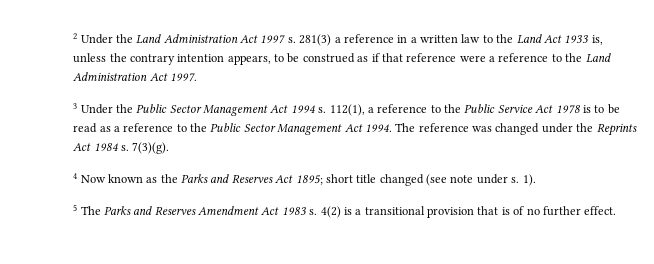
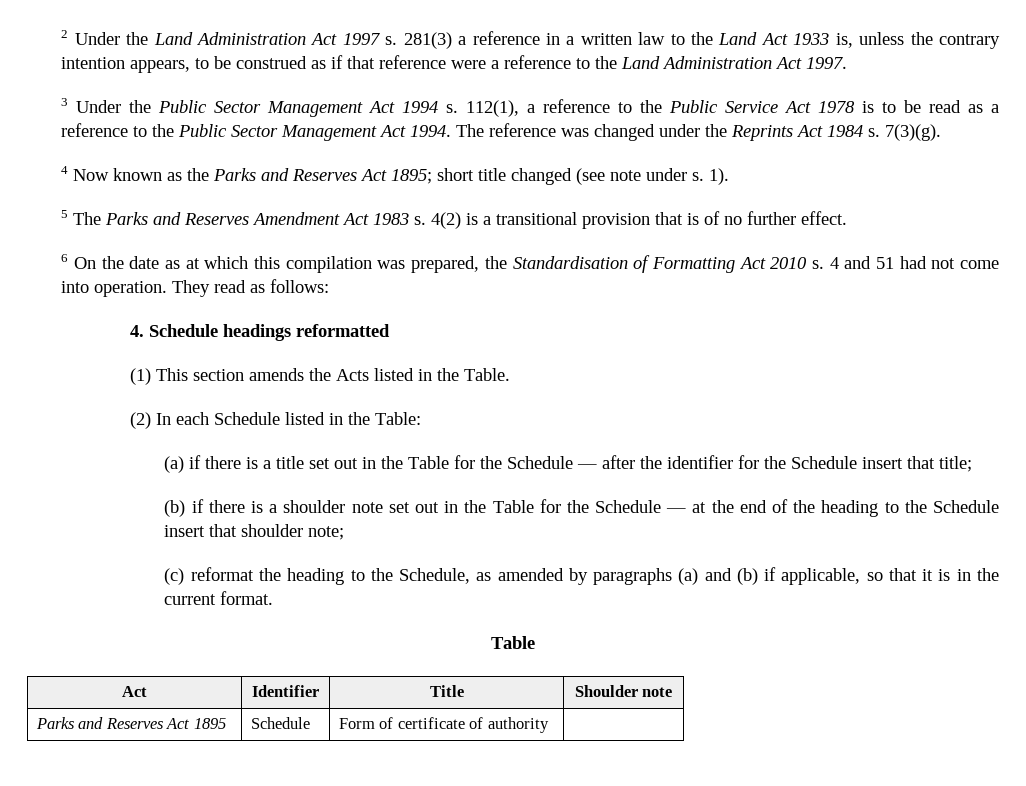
(617, 210) none -> [61,254,1000,273] [61,279,330,297] [130,324,391,341] [130,368,511,385] [130,412,422,429] [164,455,973,473] [164,499,999,517] [164,524,345,540] [164,567,999,585] [164,591,274,605] [491,636,535,649] [122,686,147,697] [252,685,319,697] [429,685,464,697] [574,685,673,697] [35,717,226,729] [250,717,310,729] [338,717,549,733] // 6 On the date as at which this compilation was prepared, the Standardisation of Formatting Act 2010 s. 4 and 51 had not come into operation. They read as follows: // 4. Schedule headings reformatted // (1) This section amends the Acts listed in the Table. // (2) In each Schedule listed in the Table: // (a) if there is a title set out in the Table for the Schedule — after the identifier for the Schedule insert that title; // (b) if there is a shoulder note set out in the Table for the Schedule — at the end of the heading to the Schedule insert that shoulder note; // (c) reformat the heading to the Schedule, as amended by paragraphs (a) and (b) if applicable, so that it is in the current format. // Table // Act | Identifier | Title | Shoulder note // Parks and Reserves Act 1895 | Schedule | Form of certificate of authority |

